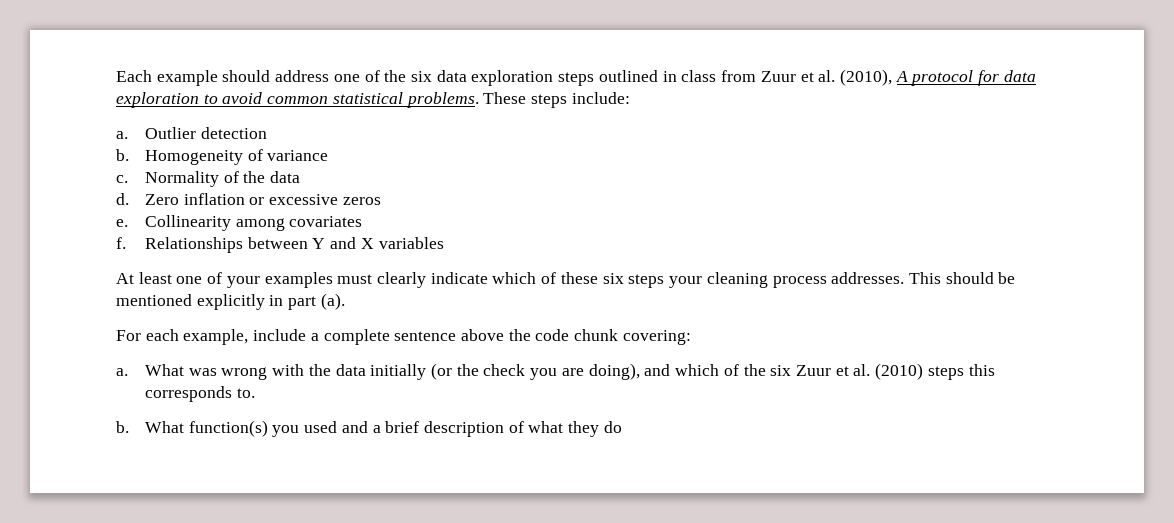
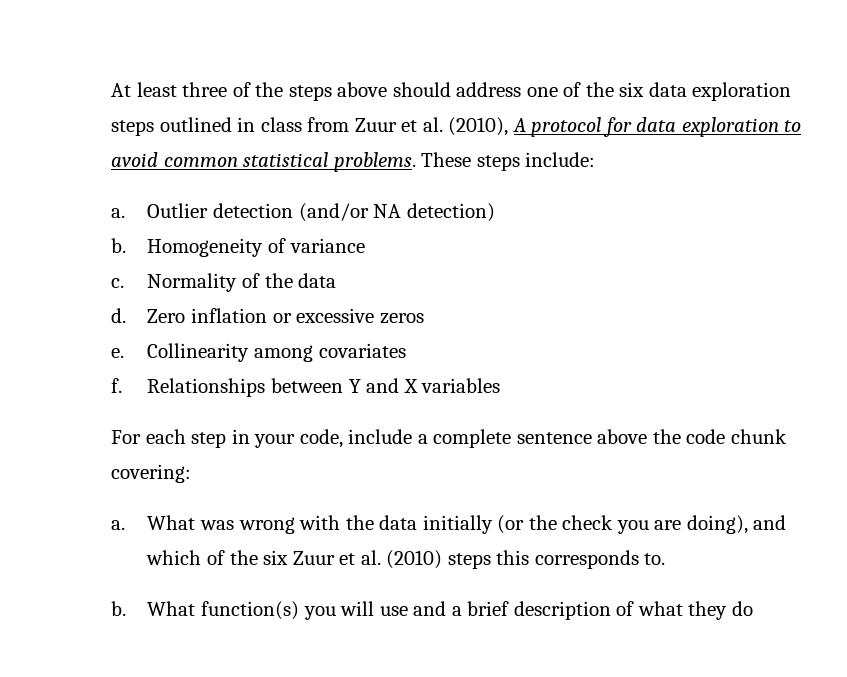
[115,70,218,86] Each example -> [110,82,388,101] At least three of the steps above
(267, 133) none -> [298,203,495,222] (and/or NA detection)
[115,272,1016,288] [115,293,345,310] [115,329,249,345] At least one of your examples must clearly indicate which of these six steps your cleaning process addresses. This should be mentioned explicitly in part (a). // For each example, -> [110,429,343,448] For each step in your code,
[304,421,338,433] used -> [340,601,408,616] will use

